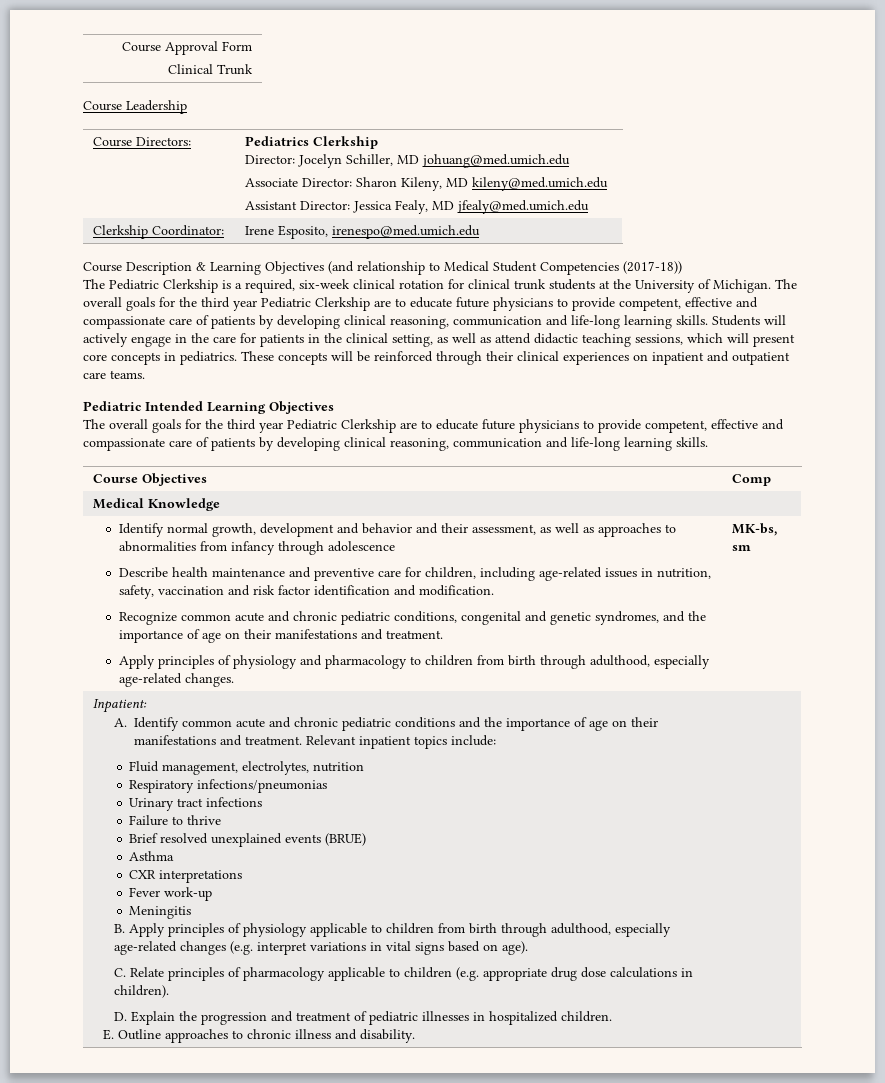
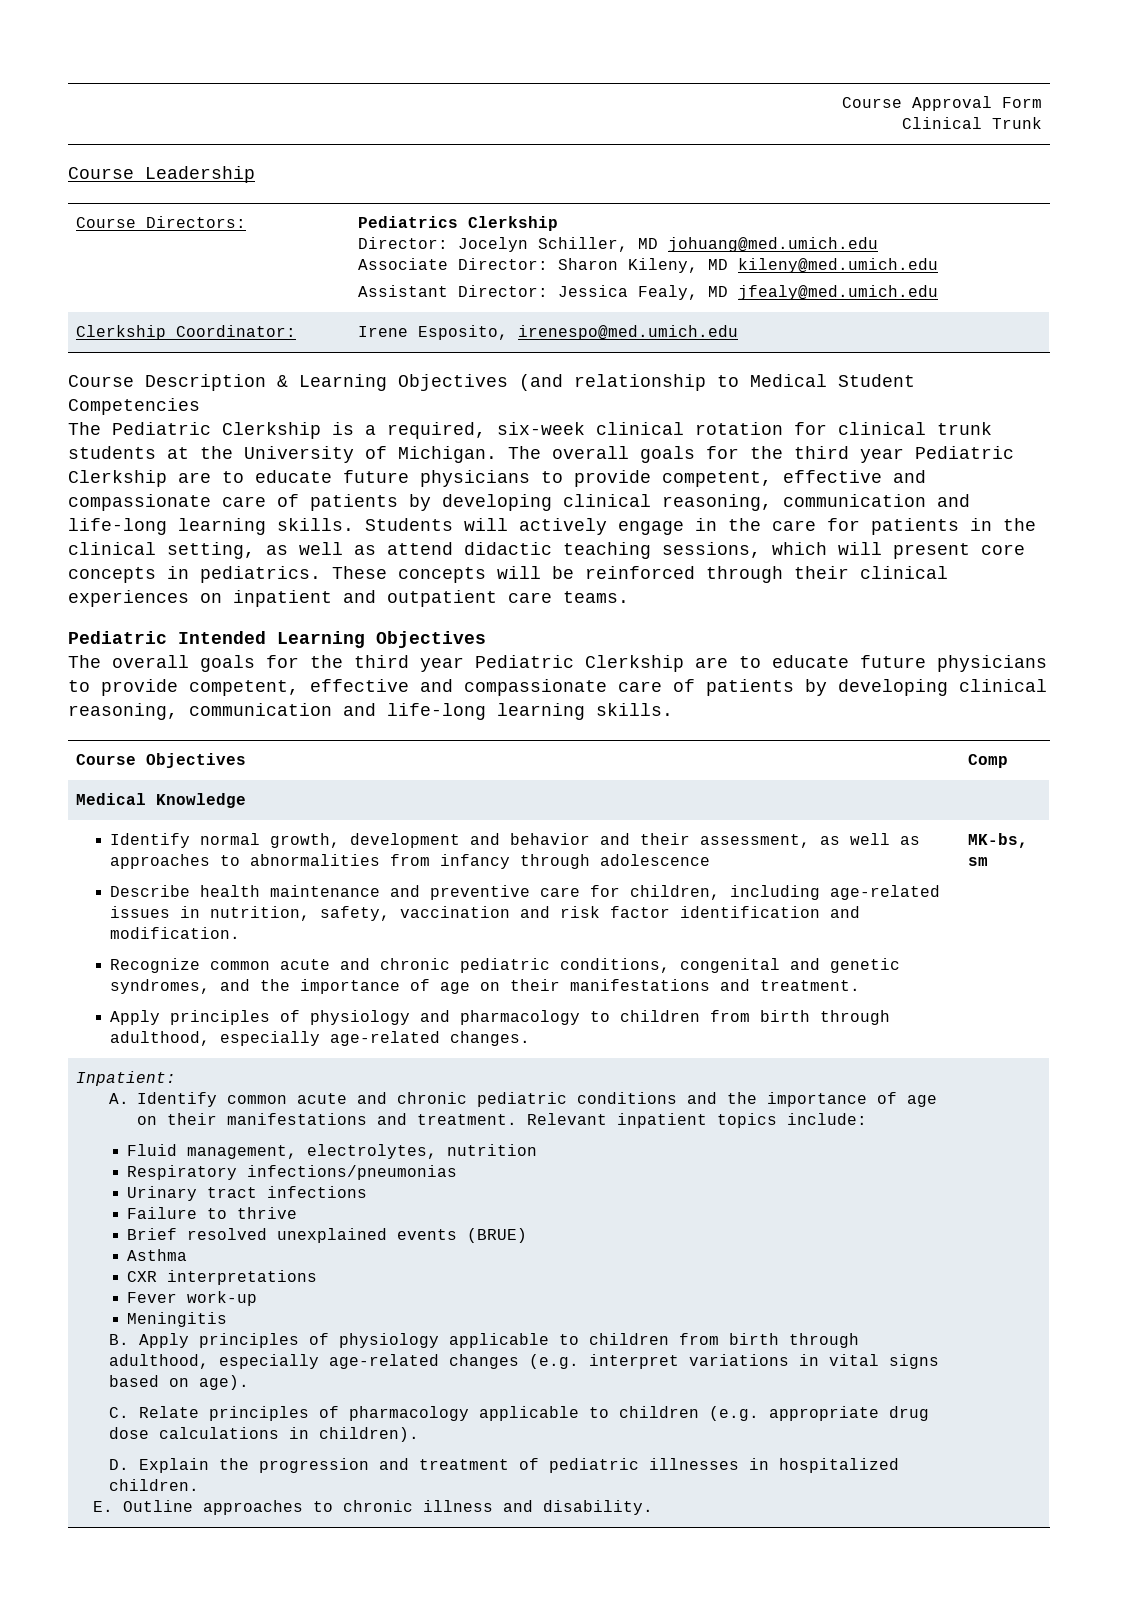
[623,261,682,274] (2017-18)) -> (200, 406) none

